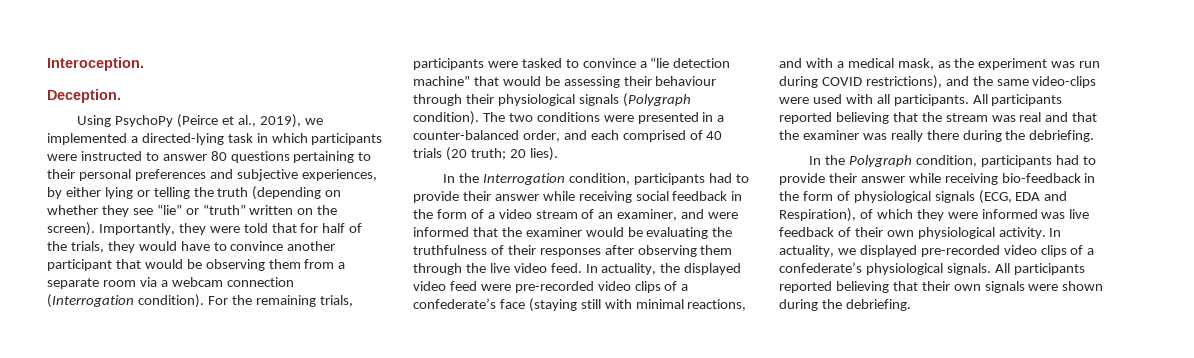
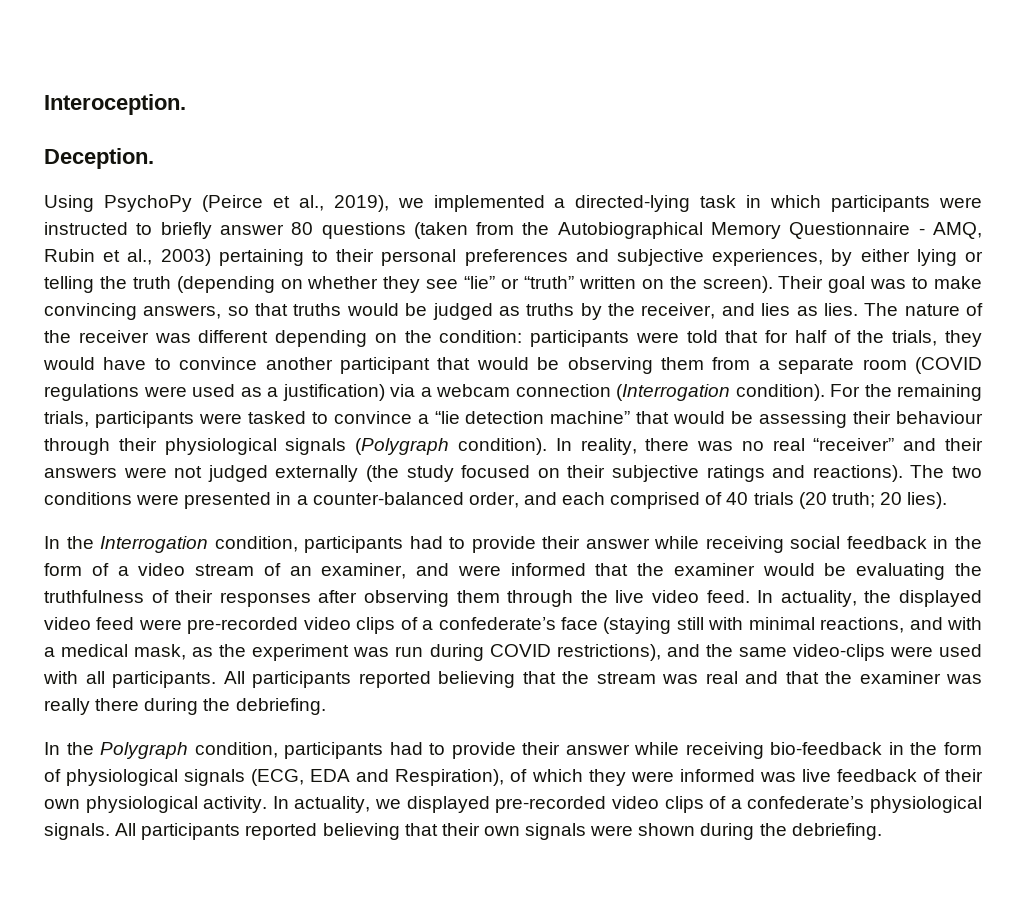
(159, 156) none -> [160,222,212,239] briefly
(290, 157) none -> [413,222,982,239] [44,249,211,266] (taken from the Autobiographical Memory Questionnaire - AMQ, Rubin et al., 2003)
[98,223,206,235] Importantly, they -> [778,276,983,293] [44,303,983,320] [44,330,630,347] Their goal was to make convincing answers, so that truths would be judged as truths by the receiver, and lies as lies. The nature of the receiver was different depending on the condition: participants
(136, 283) none -> [914,357,982,374] [44,384,385,401] (COVID regulations were used as a justification)
(479, 118) none -> [555,438,984,455] [44,465,903,482] In reality, there was no real “receiver” and their answers were not judged externally (the study focused on their subjective ratings and reactions).

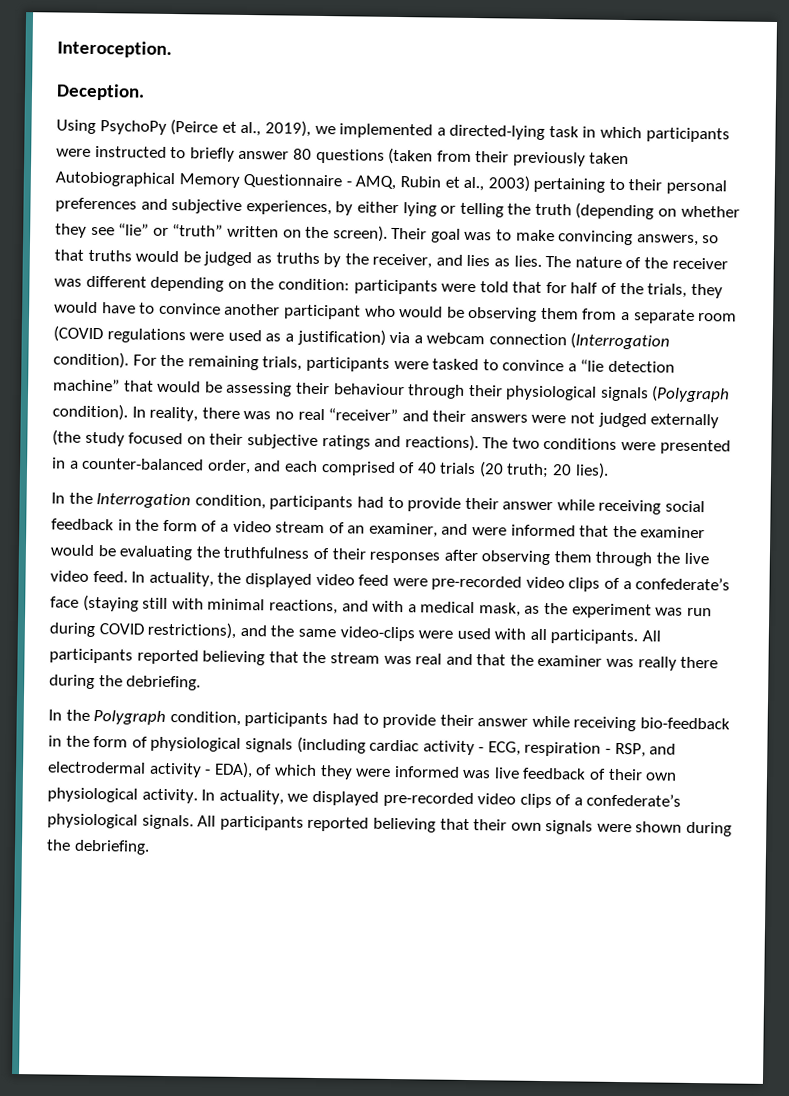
[522,222,550,235] the -> [475,151,630,167] their previously taken
[437,357,471,370] that -> [364,305,396,317] who
[251,769,505,786] (ECG, EDA and Respiration), -> [296,736,677,758] [47,761,253,779] (including cardiac activity - ECG, respiration - RSP, and electrodermal activity - EDA),

